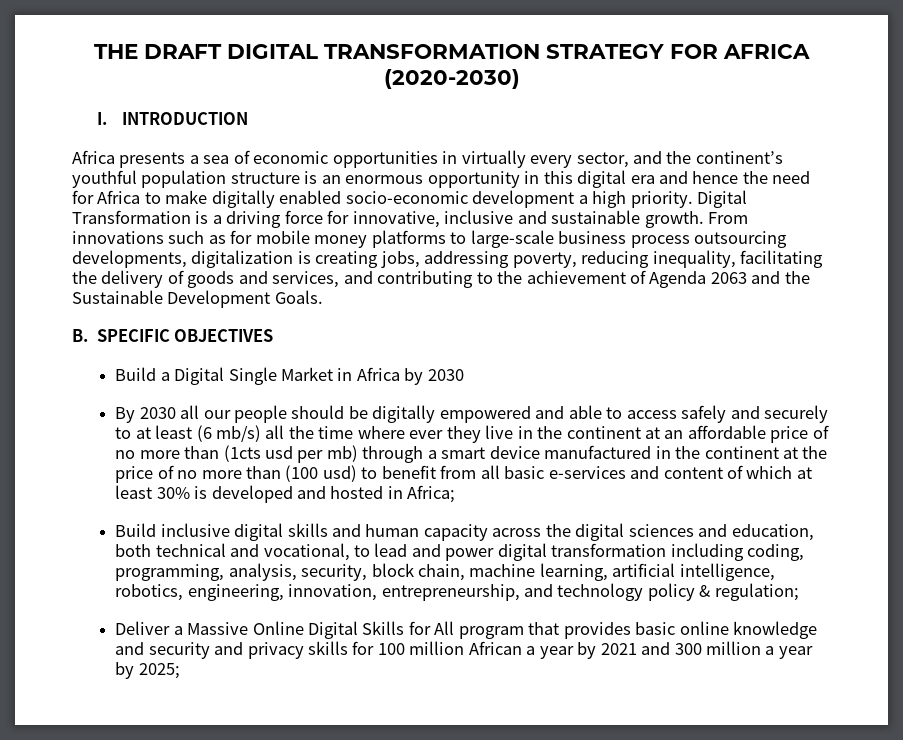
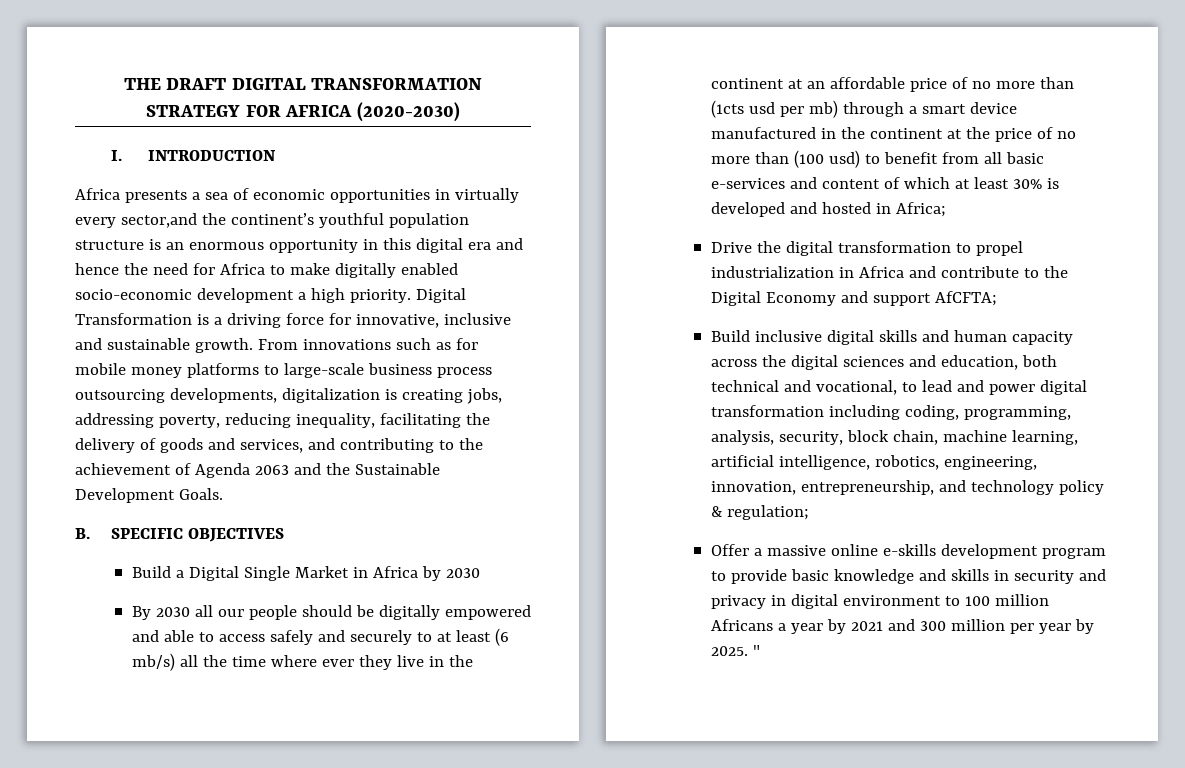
[576,151,663,168] sector, and -> [120,213,197,228] sector,and
(456, 494) none -> [710,241,1023,256] [710,266,1068,278] [710,291,997,306] // Drive the digital transformation to propel industrialization in Africa and contribute to the Digital Economy and support AfCFTA;
[115,621,818,639] [115,641,375,659] Deliver a Massive Online Digital Skills for All program that provides basic online knowledge and security and privacy skills for -> [710,544,1106,559] [710,569,1106,584] [710,594,960,609] Offer a massive online e-skills development program to provide basic knowledge and skills in security and privacy in digital environment to
[468,641,522,655] African -> [710,619,773,631] Africans
[765,646,813,659] [115,662,180,679] a year by 2025; -> [1009,619,1094,634] [710,645,760,656] per year by 2025. "

